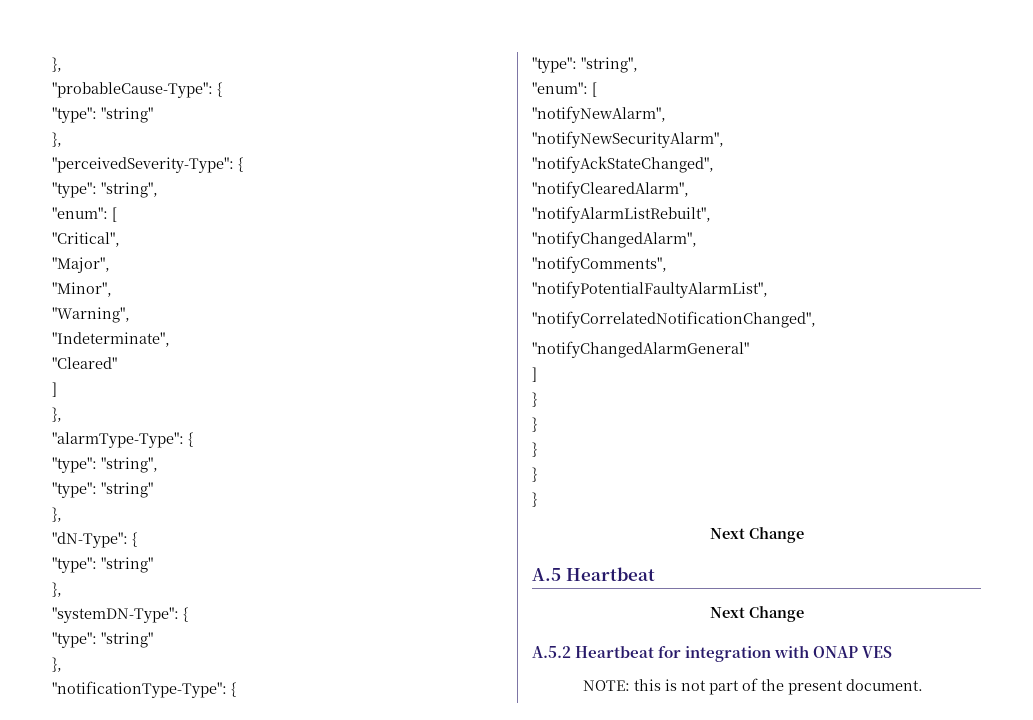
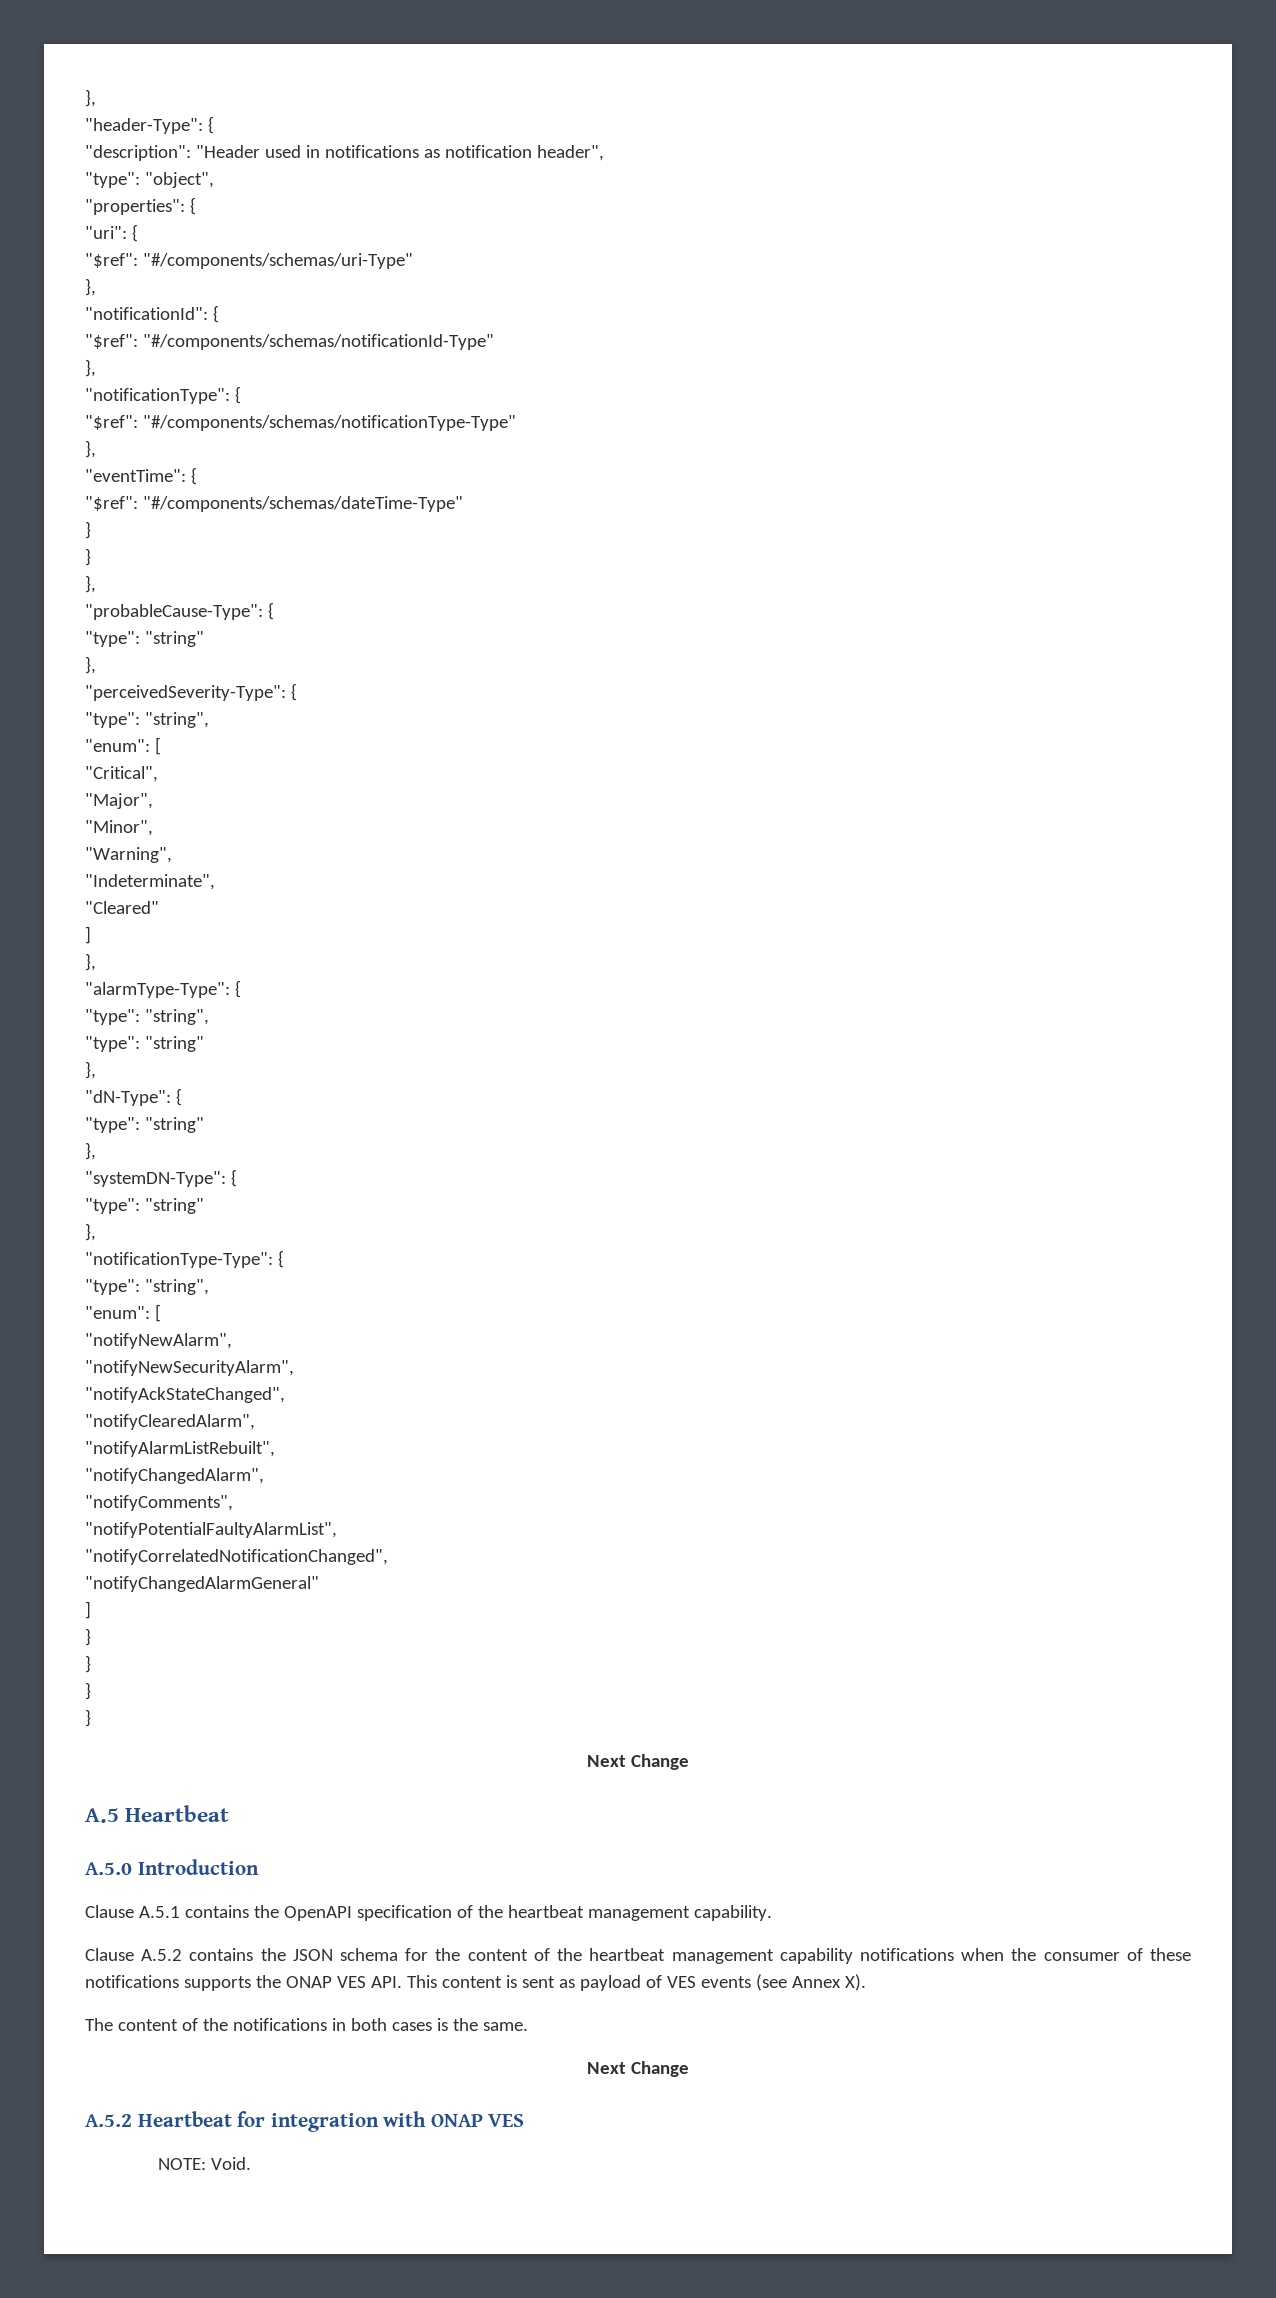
[52,57,62,72] }, -> [85,89,96,107] [85,116,214,134] [85,145,604,161] [85,172,214,188] [85,197,196,215] [85,224,138,242] [85,253,413,269] [85,278,96,296] [85,305,219,323] [85,334,494,350] [85,359,96,377] [85,386,241,404] [85,415,516,431] [85,440,96,458] [85,467,197,485] [85,496,463,512] [85,521,91,539] [85,548,91,566] [85,575,96,593] }, // "header-Type": { // "description": "Header used in notifications as notification header", // "type": "object", // "properties": { // "uri": { // "$ref": "#/components/schemas/uri-Type" // }, // "notificationId": { // "$ref": "#/components/schemas/notificationId-Type" // }, // "notificationType": { // "$ref": "#/components/schemas/notificationType-Type" // }, // "eventTime": { // "$ref": "#/components/schemas/dateTime-Type" // } // } // },
[532,492,537,507] // } -> (91, 1718) none
(655, 574) none -> [85,1859,259,1875] [85,1905,772,1921] [85,1948,1191,1964] [85,1974,866,1991] [85,2018,528,2031] // A.5.0 Introduction // Clause A.5.1 contains the OpenAPI specification of the heartbeat management capability. // Clause A.5.2 contains the JSON schema for the content of the heartbeat management capability notifications when the consumer of these notifications supports the ONAP VES API. This content is sent as payload of VES events (see Annex X). // The content of the notifications in both cases is the same.
[634,678,924,695] this is not part of the present document. -> [211,2157,252,2170] Void.

